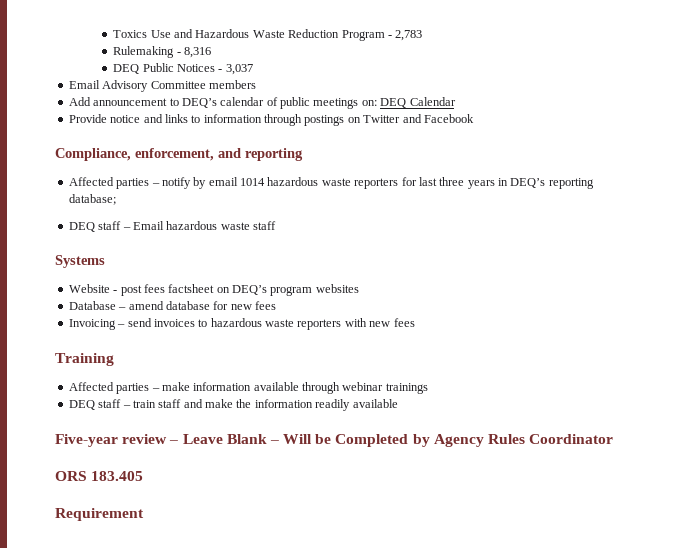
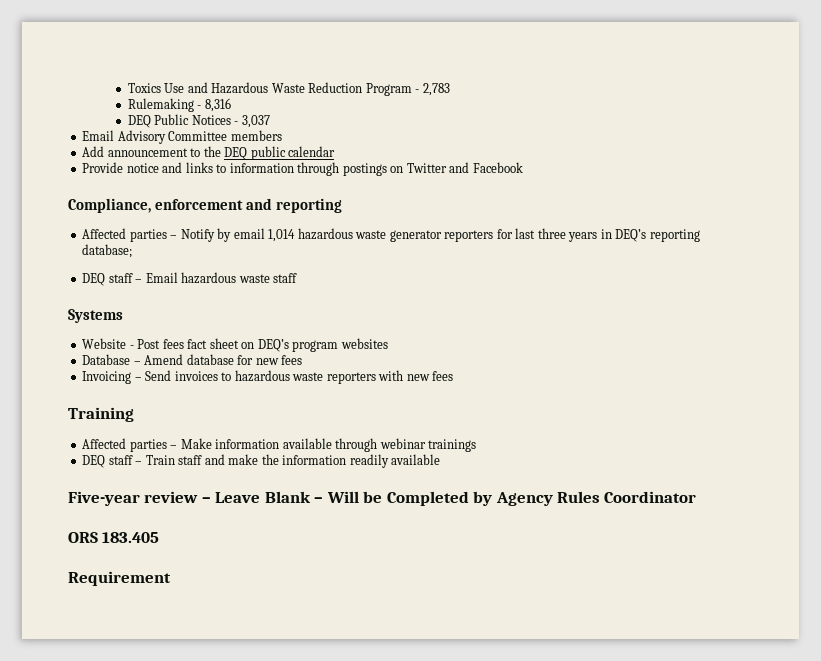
[181,97,456,109] DEQ’s calendar of public meetings on: DEQ Calendar -> [203,146,336,160] the DEQ public calendar
[135,148,214,161] enforcement, -> [155,199,244,210] enforcement
[161,177,191,189] notify -> [180,229,215,242] Notify
[240,177,351,186] 1014 hazardous waste -> [268,228,442,242] 1,014 hazardous waste generator
[120,284,215,296] post fees factsheet -> [137,338,239,349] Post fees fact sheet
[128,301,164,310] amend -> [144,354,184,365] Amend
[127,318,152,327] send -> [145,370,172,381] Send
[161,382,190,391] make -> [180,438,212,449] Make
[132,400,156,408] train -> [145,455,175,465] Train

